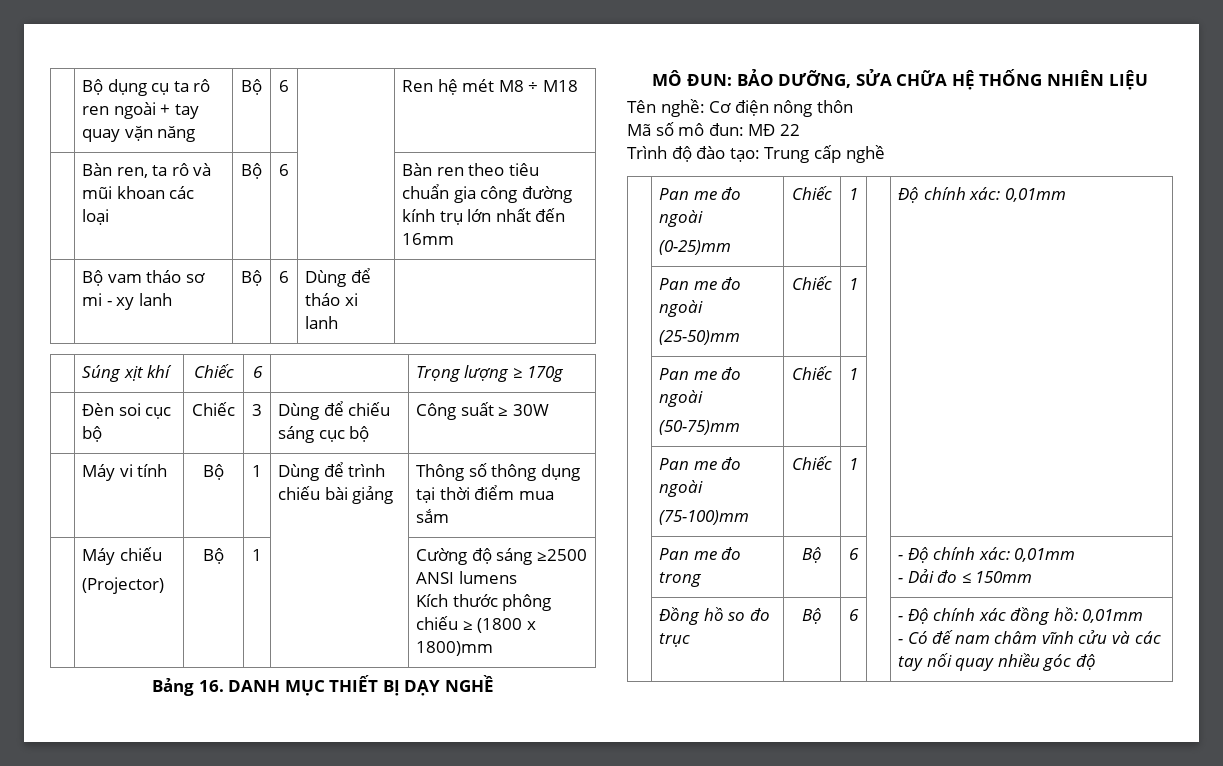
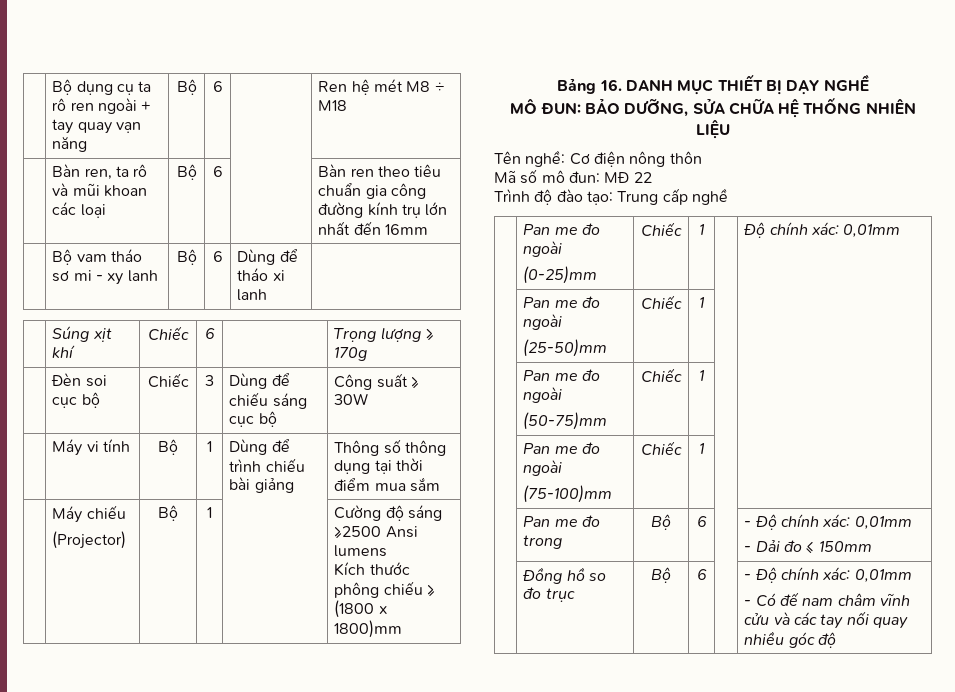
[124,126,153,141] vặn -> [116,122,142,133] vạn
[415,572,454,584] ANSI -> [385,526,418,538] Ansi
[978,607,1078,625] xác đồng hồ: -> [823,567,851,580] xác:

